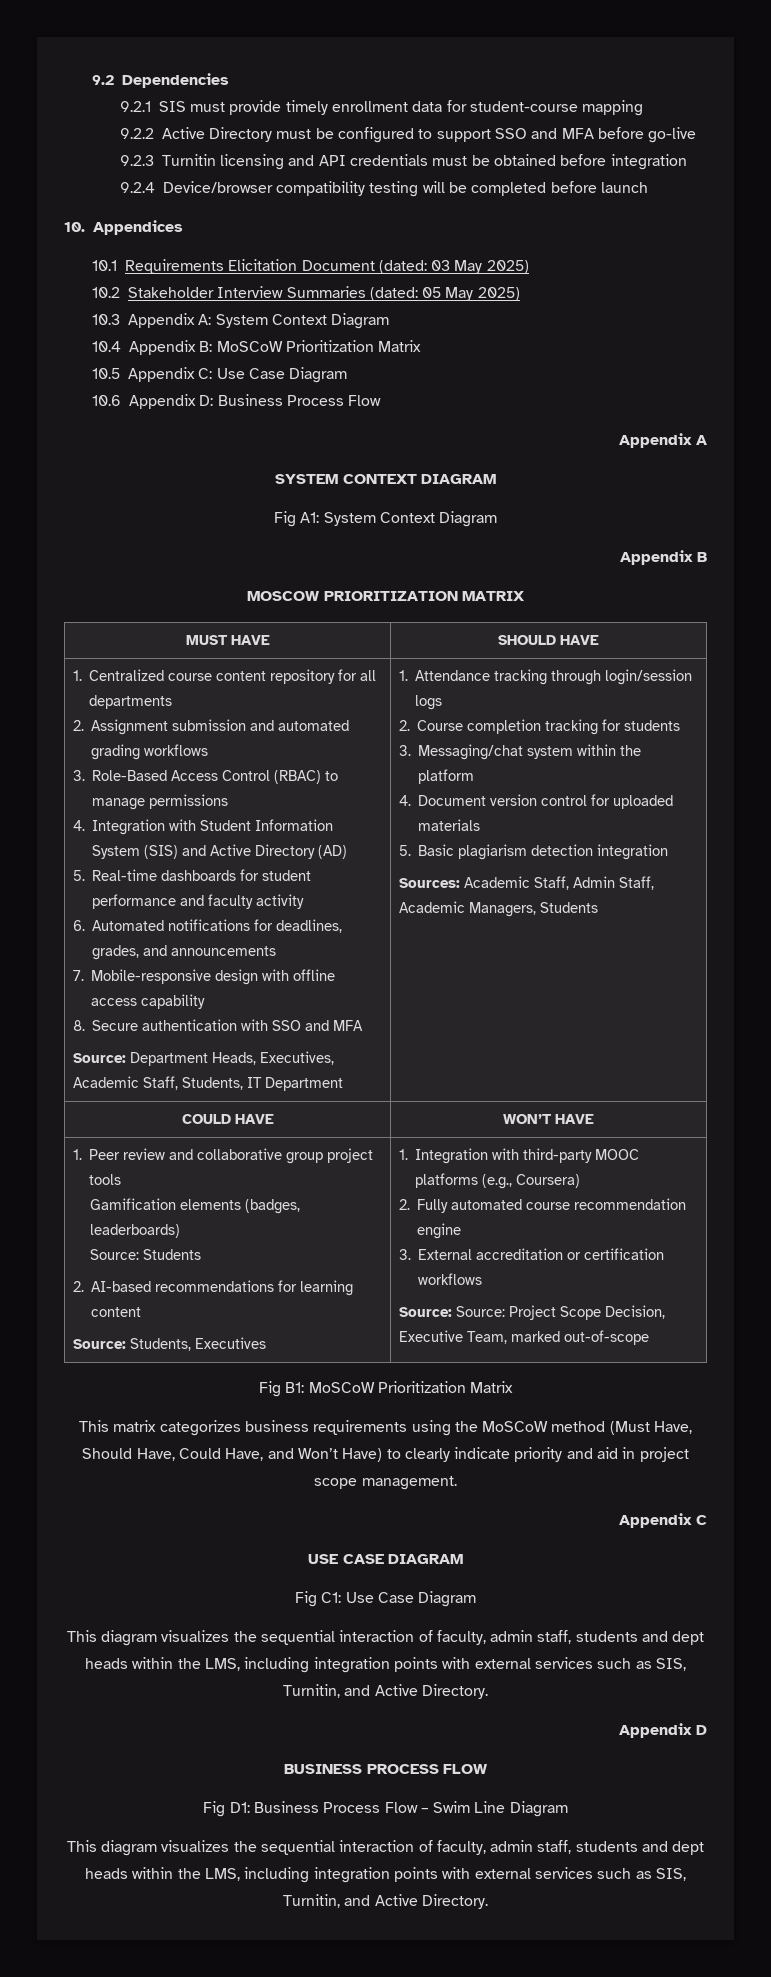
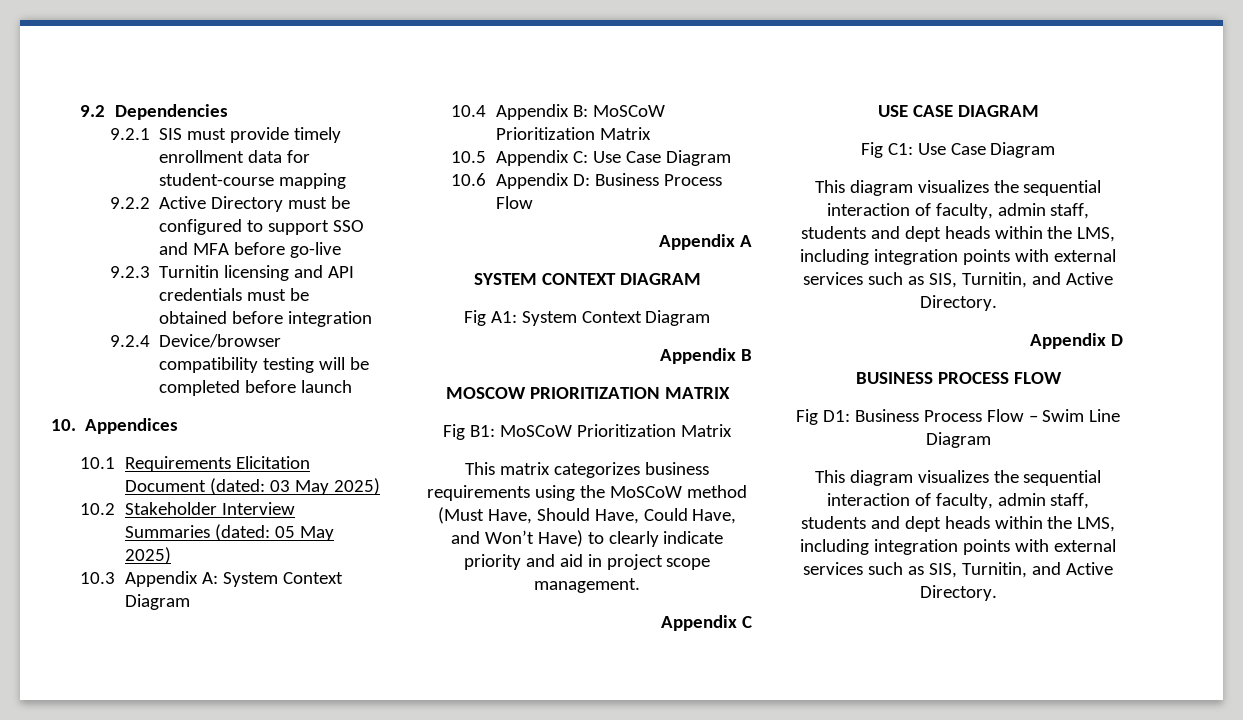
[185,635,270,645] [498,635,599,645] [73,669,377,684] [89,695,173,709] [73,719,350,735] [91,744,209,760] [73,770,339,784] [92,794,229,810] [73,819,334,835] [92,844,348,859] [73,869,312,881] [92,894,305,909] [73,919,343,933] [92,945,277,960] [73,969,336,985] [91,994,206,1009] [73,1019,364,1031] [73,1051,335,1066] [73,1076,344,1091] [399,669,693,685] [415,695,443,710] [399,719,681,735] [399,744,642,760] [418,769,475,784] [399,794,674,809] [418,819,481,831] [399,844,669,860] [399,876,655,890] [399,901,599,917] [181,1114,274,1124] [503,1114,594,1124] [73,1148,374,1164] [89,1174,122,1185] [89,1198,300,1214] [89,1224,180,1238] [89,1249,201,1260] [73,1280,354,1296] [91,1307,142,1317] [73,1337,267,1351] [399,1148,640,1164] [415,1173,581,1189] [399,1198,687,1213] [417,1223,462,1239] [399,1248,665,1260] [418,1273,483,1285] [399,1305,666,1320] [399,1330,650,1345] // MUST HAVE | SHOULD HAVE // 1. Centralized course content repository for all departments // 2. Assignment submission and automated grading workflows // 3. Role-Based Access Control (RBAC) to manage permissions // 4. Integration with Student Information System (SIS) and Active Directory (AD) // 5. Real-time dashboards for student performance and faculty activity // 6. Automated notifications for deadlines, grades, and announcements // 7. Mobile-responsive design with offline access capability // 8. Secure authentication with SSO and MFA // Source: Department Heads, Executives, Academic Staff, Students, IT Department | 1. Attendance tracking through login/session logs // 2. Course completion tracking for students // 3. Messaging/chat system within the platform // 4. Document version control for uploaded materials // 5. Basic plagiarism detection integration // Sources: Academic Staff, Admin Staff, Academic Managers, Students // COULD HAVE | WON’T HAVE // 1. Peer review and collaborative group project tools // Gamification elements (badges, leaderboards) // Source: Students // 2. AI-based recommendations for learning content // Source: Students, Executives | 1. Integration with third-party MOOC platforms (e.g., Coursera) // 2. Fully automated course recommendation engine // 3. External accreditation or certification workflows // Source: Source: Project Scope Decision, Executive Team, marked out-of-scope -> (730, 393) none

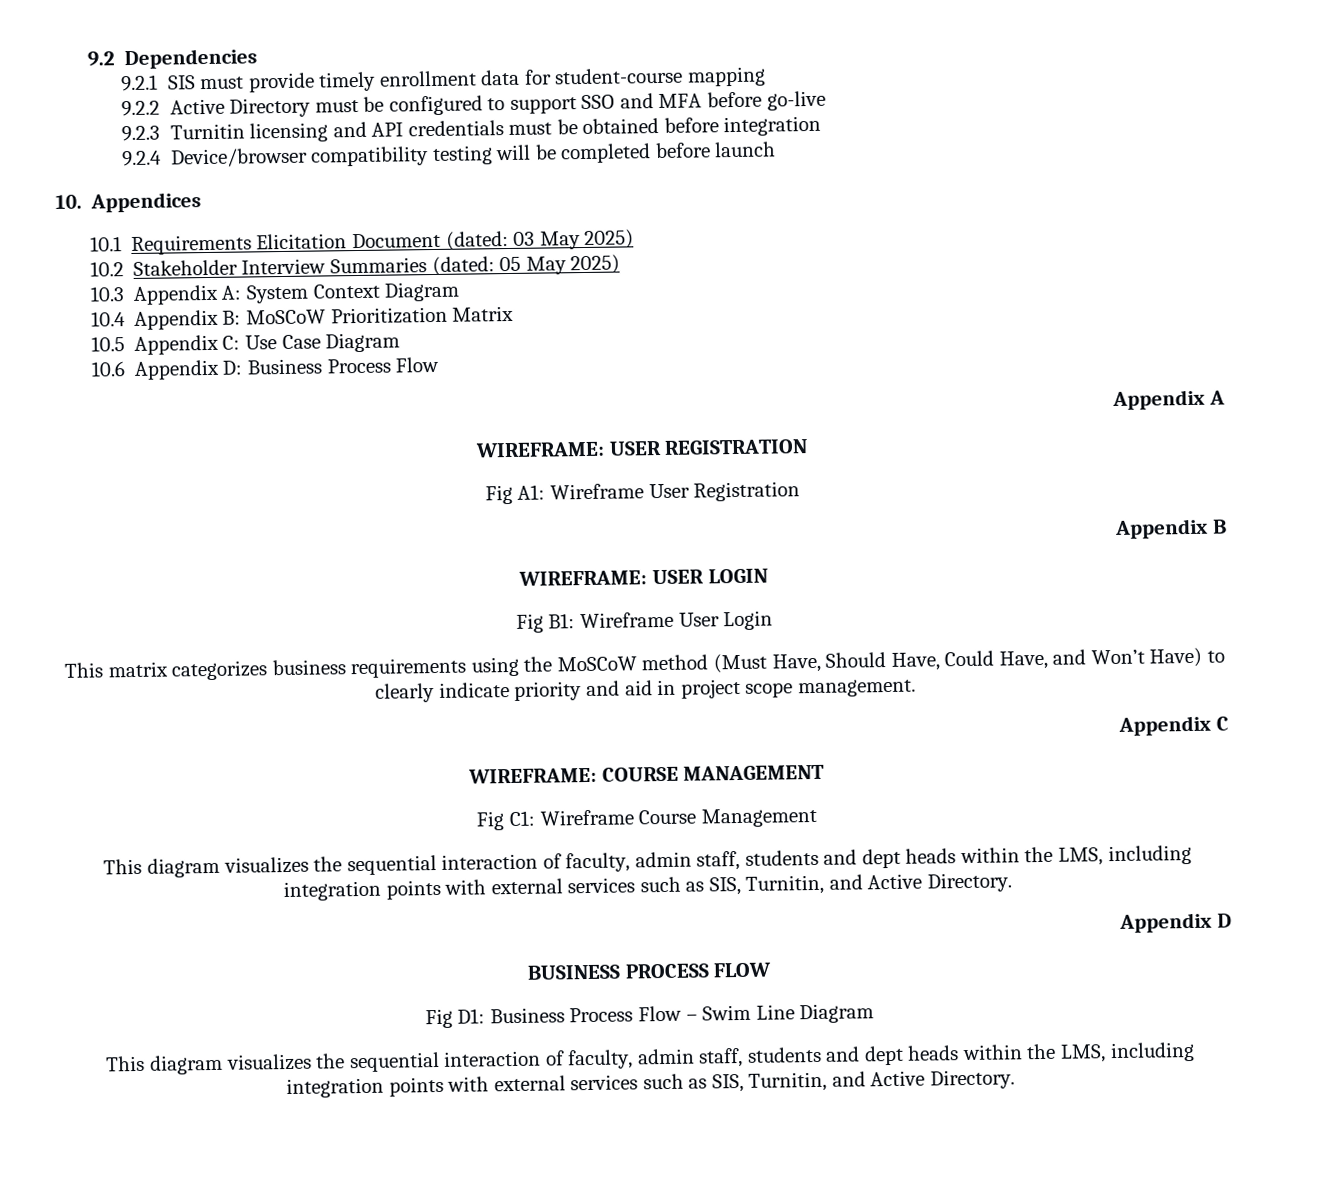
[473,273,701,285] SYSTEM CONTEXT DIAGRAM -> [474,439,809,458] WIREFRAME: USER REGISTRATION
[521,310,711,326] System Context Diagram -> [550,481,801,502] Wireframe User Registration
[445,387,730,399] MOSCOW PRIORITIZATION MATRIX -> [518,568,768,586] WIREFRAME: USER LOGIN
[500,424,732,437] MoSCoW Prioritization Matrix -> [580,610,774,631] Wireframe User Login
[877,105,1039,117] USE CASE DIAGRAM -> [467,764,826,784] WIREFRAME: COURSE MANAGEMENT
[917,142,1056,158] Use Case Diagram -> [539,807,818,828] Wireframe Course Management

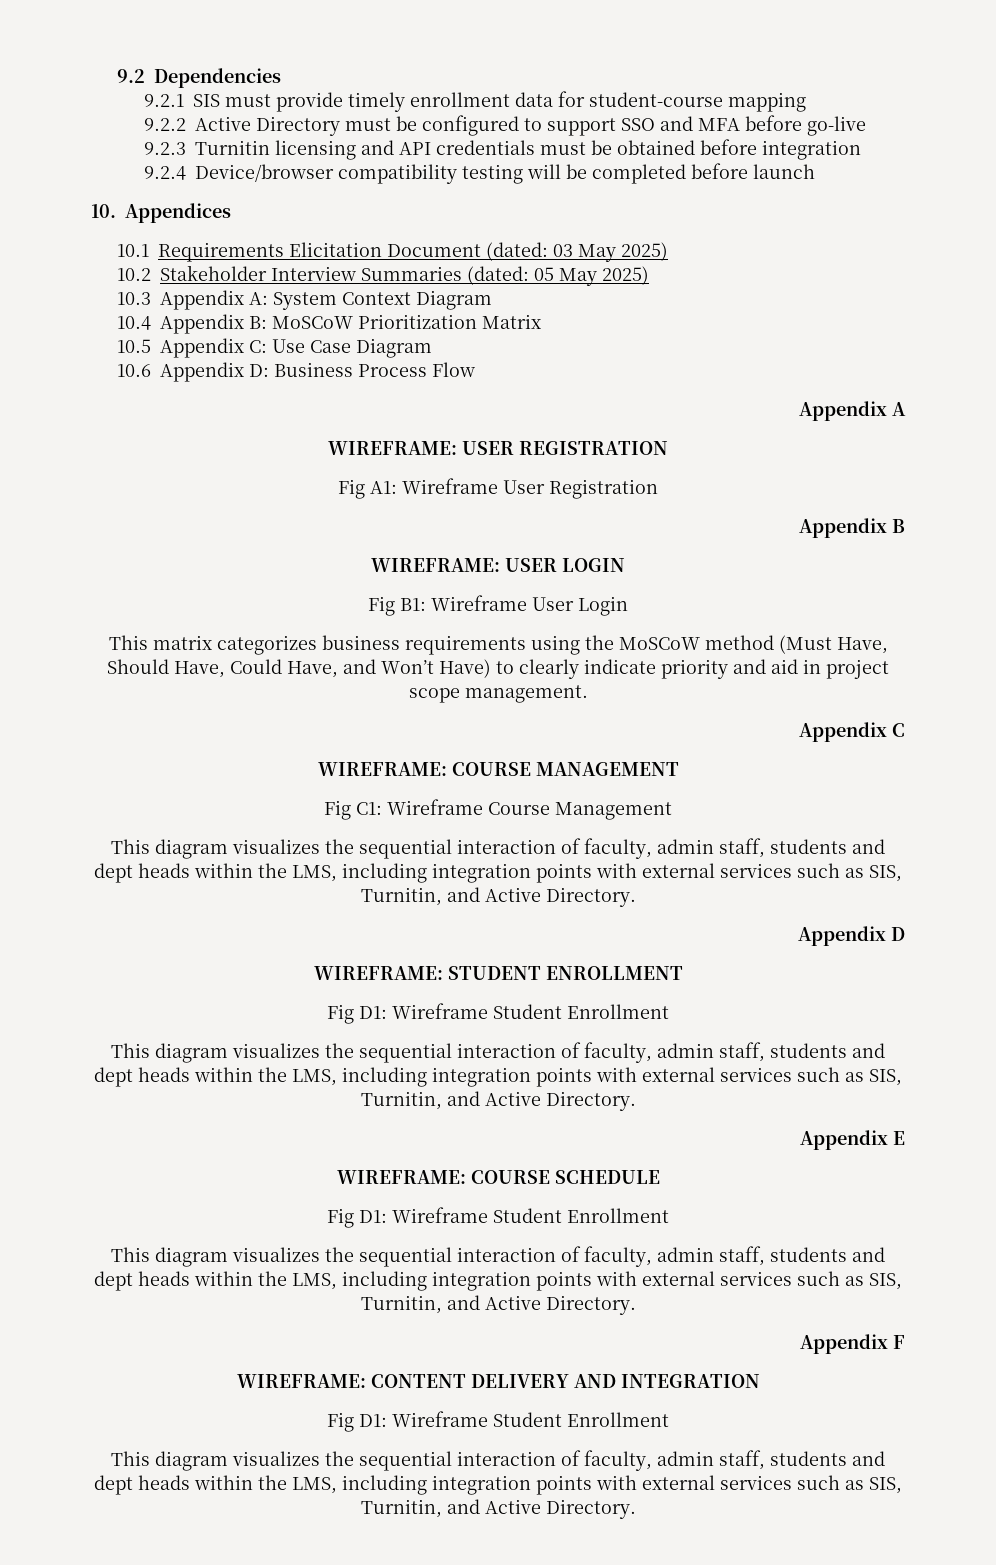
[526,962,773,980] [424,1003,875,1029] BUSINESS PROCESS FLOW // Fig D1: Business Process Flow – Swim Line Diagram -> [313,966,683,980] [327,1003,669,1024] WIREFRAME: STUDENT ENROLLMENT // Fig D1: Wireframe Student Enrollment
(1015, 1079) none -> [800,1130,905,1150] [336,1170,660,1184] [327,1207,669,1228] [111,1246,885,1267] [94,1271,902,1291] [360,1295,636,1315] [800,1334,905,1354] [236,1374,760,1388] [327,1411,669,1432] [111,1450,885,1471] [94,1475,902,1495] [360,1499,636,1519] // Appendix E // WIREFRAME: COURSE SCHEDULE // Fig D1: Wireframe Student Enrollment // This diagram visualizes the sequential interaction of faculty, admin staff, students and dept heads within the LMS, including integration points with external services such as SIS, Turnitin, and Active Directory. // Appendix F // WIREFRAME: CONTENT DELIVERY AND INTEGRATION // Fig D1: Wireframe Student Enrollment // This diagram visualizes the sequential interaction of faculty, admin staff, students and dept heads within the LMS, including integration points with external services such as SIS, Turnitin, and Active Directory.

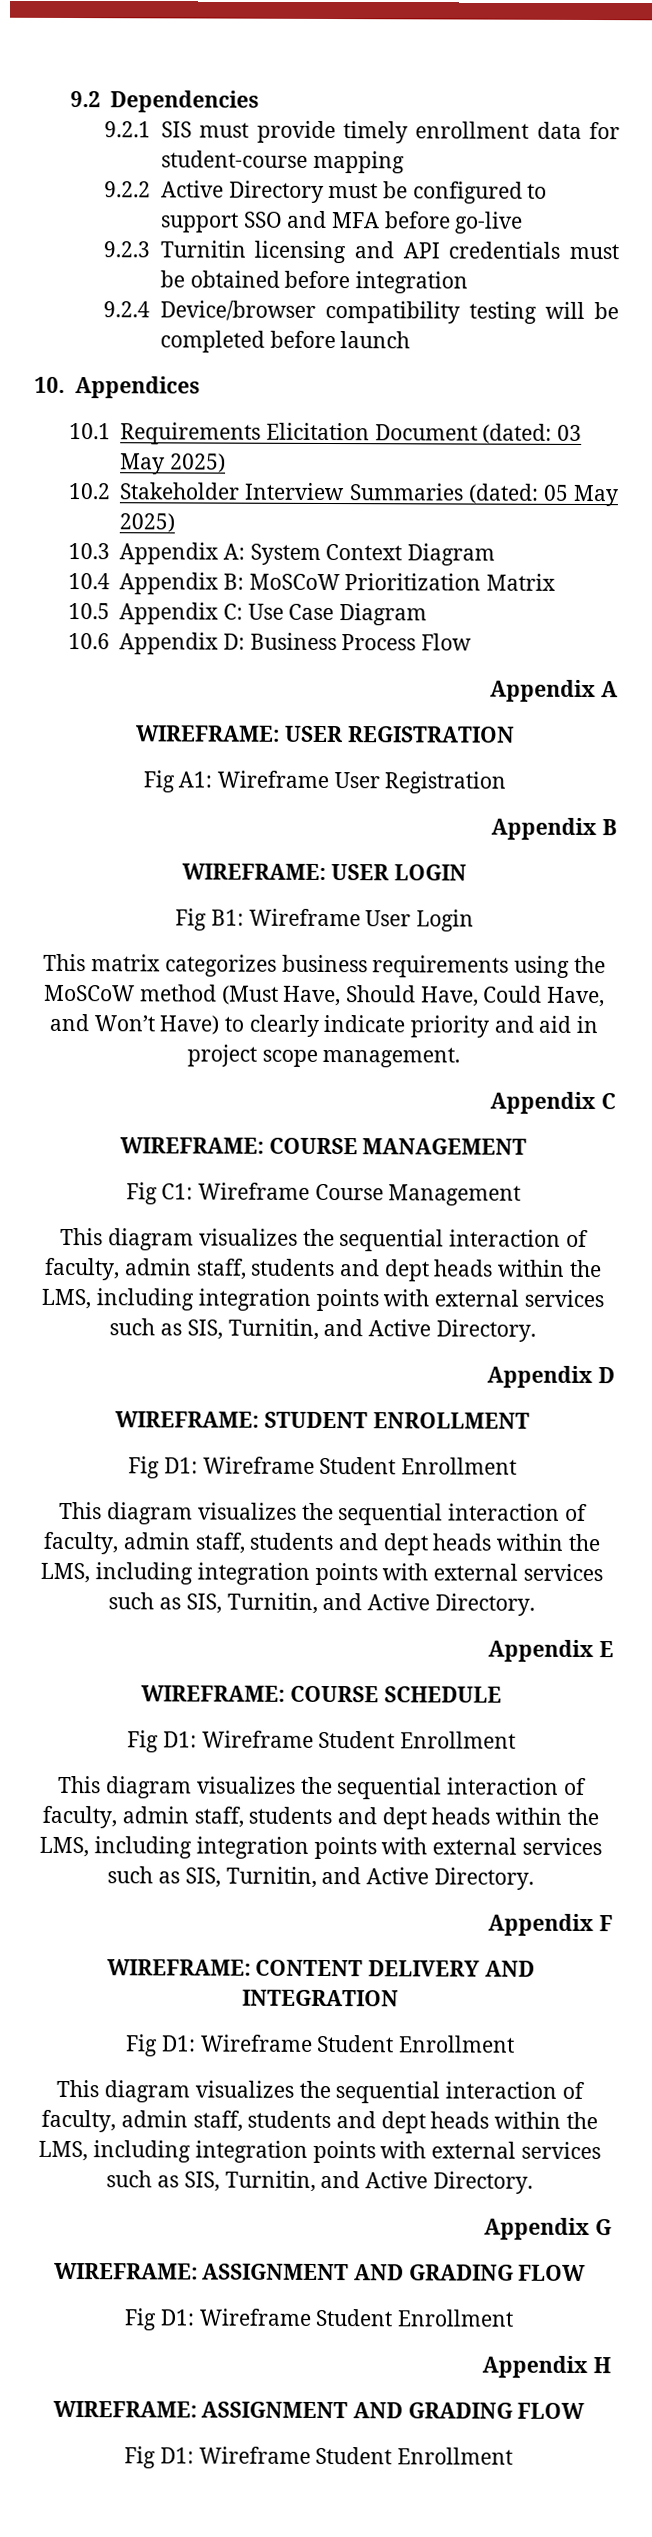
(636, 1509) none -> [484,2217,612,2241] [53,2262,587,2282] [124,2308,514,2331] [482,2355,611,2379] [52,2400,586,2420] [124,2446,513,2469] // Appendix G // WIREFRAME: ASSIGNMENT AND GRADING FLOW // Fig D1: Wireframe Student Enrollment // Appendix H // WIREFRAME: ASSIGNMENT AND GRADING FLOW // Fig D1: Wireframe Student Enrollment

